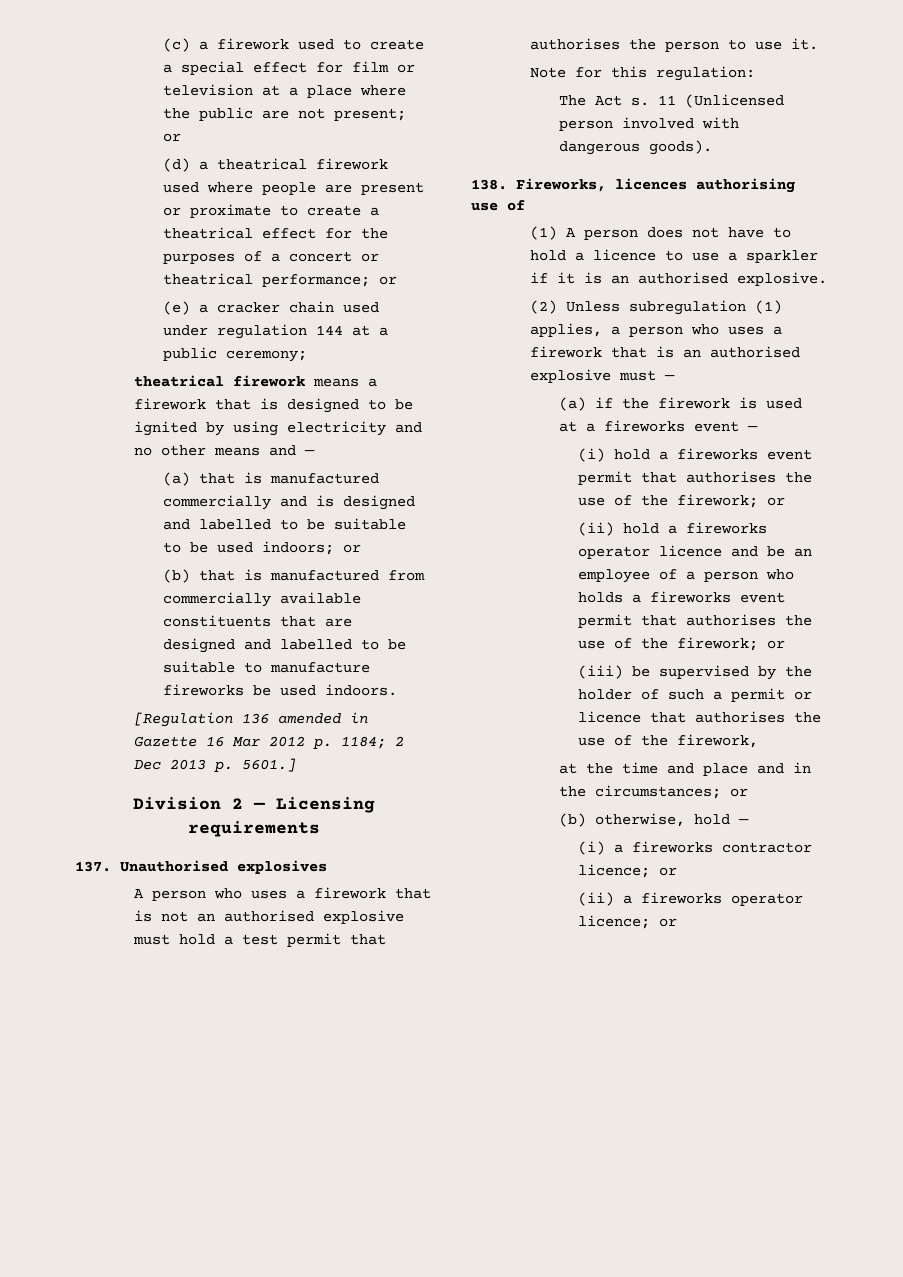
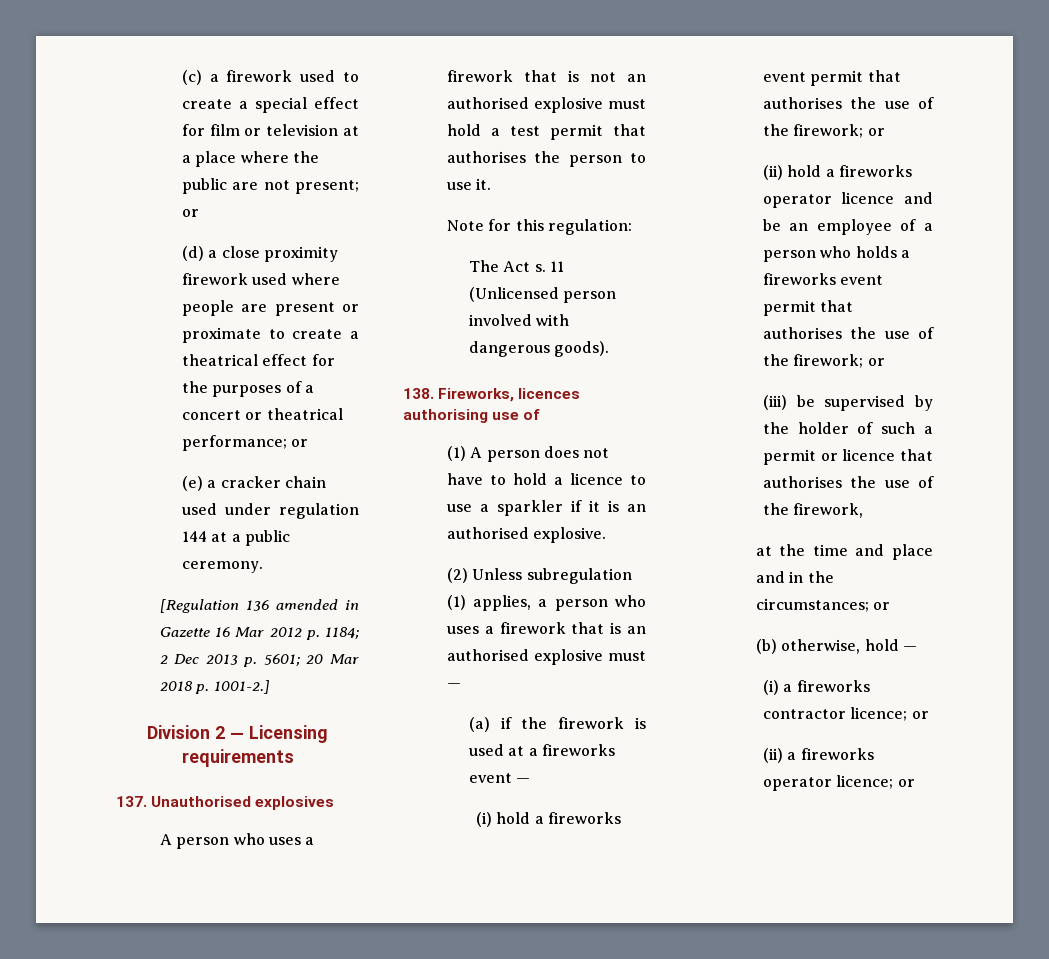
[217,158,308,170] theatrical -> [221,246,338,262] close proximity
[226,350,308,362] [133,375,377,387] [133,398,413,413] [133,421,422,436] [133,445,315,456] [163,472,380,486] [163,495,416,510] [163,518,407,530] [163,541,362,555] [163,569,426,583] [163,592,362,607] [163,615,353,627] [163,638,407,653] [163,661,371,673] [163,684,398,696] ceremony; // theatrical firework means a firework that is designed to be ignited by using electricity and no other means and — // (a) that is manufactured commercially and is designed and labelled to be suitable to be used indoors; or // (b) that is manufactured from commercially available constituents that are designed and labelled to be suitable to manufacture fireworks be used indoors. -> [181,561,263,573] ceremony.
[241,758,296,772] 5601.] -> [263,654,359,666] [159,680,270,694] 5601; 20 Mar 2018 p. 1001-2.]

